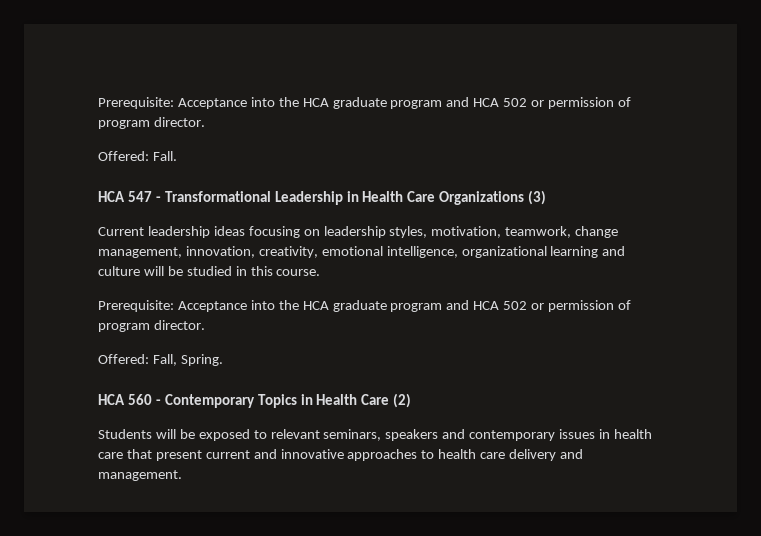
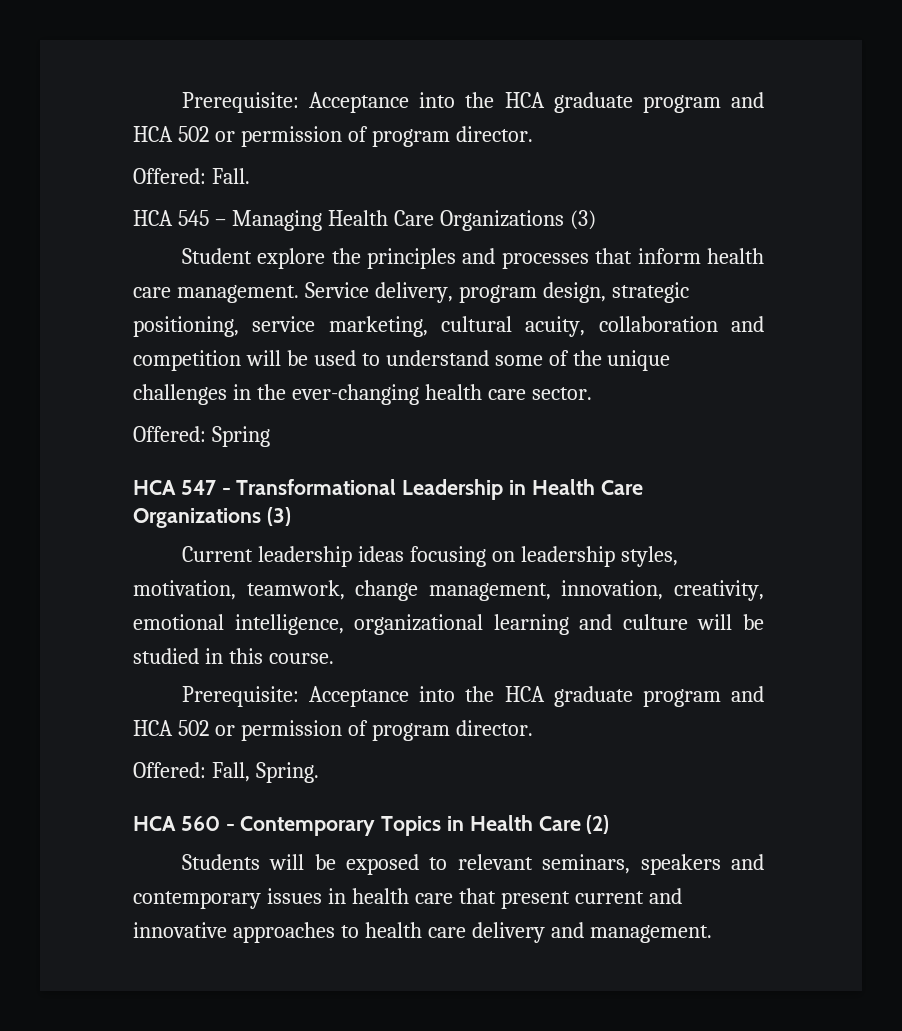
(177, 156) none -> [133,210,596,231] [181,248,764,269] [133,282,689,303] [133,316,764,337] [133,350,671,371] [133,384,592,405] [133,426,270,447] // HCA 545 – Managing Health Care Organizations (3) // Student explore the principles and processes that inform health care management. Service delivery, program design, strategic positioning, service marketing, cultural acuity, collaboration and competition will be used to understand some of the unique challenges in the ever-changing health care sector. // Offered: Spring

